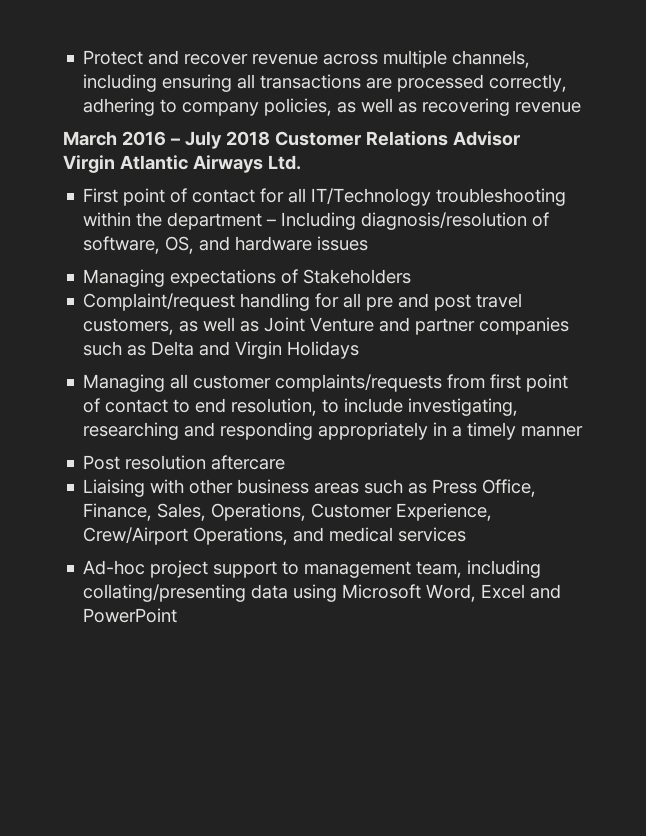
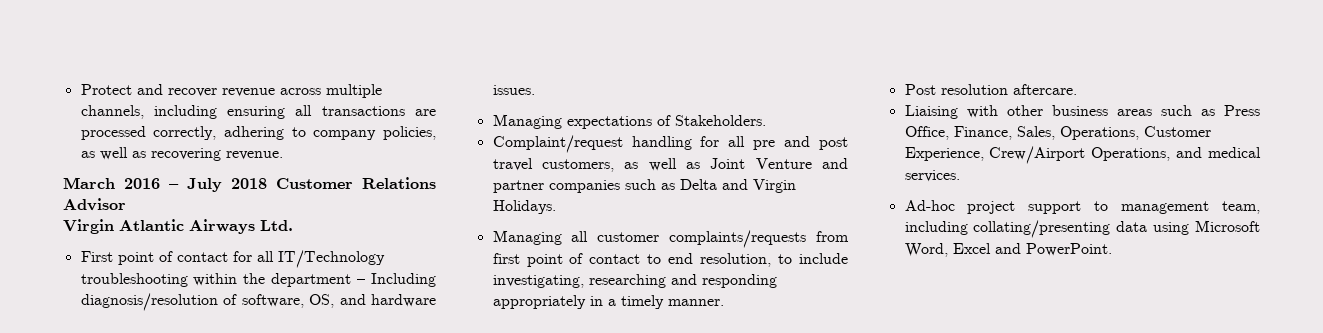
[515,102,582,113] revenue -> [225,151,283,160] revenue.
[317,236,369,251] issues -> [492,85,535,95] issues.
[303,269,412,284] Stakeholders -> [674,115,766,126] Stakeholders.
[287,341,360,359] Holidays -> [492,200,556,214] Holidays.
[521,426,584,437] manner -> [667,299,724,306] manner.
[211,455,286,470] aftercare -> [1012,84,1077,95] aftercare.
[398,527,467,542] services -> [904,170,960,182] services.
[83,608,178,623] PowerPoint -> [1025,243,1112,256] PowerPoint.

